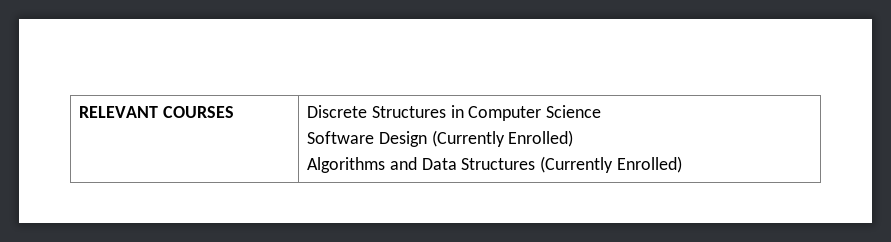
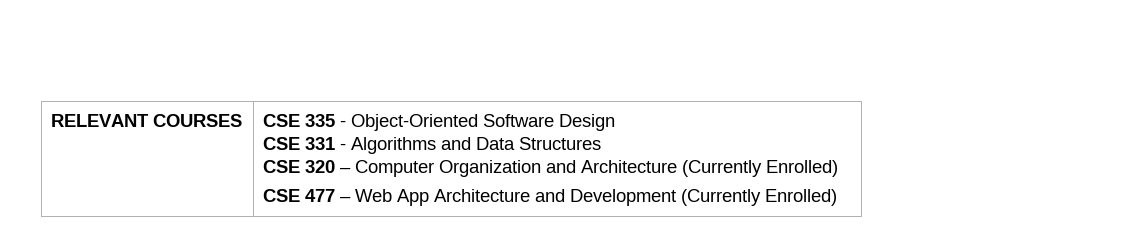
[307,105,602,121] Discrete Structures in Computer Science // -> [262,114,478,131] CSE 335 - Object-Oriented
[431,130,574,147] (Currently Enrolled) // -> [262,137,346,150] // CSE 331 -
(536, 164) none -> [262,160,838,177] [262,189,676,206] // CSE 320 – Computer Organization and Architecture (Currently Enrolled) // CSE 477 – Web App Architecture and Development

